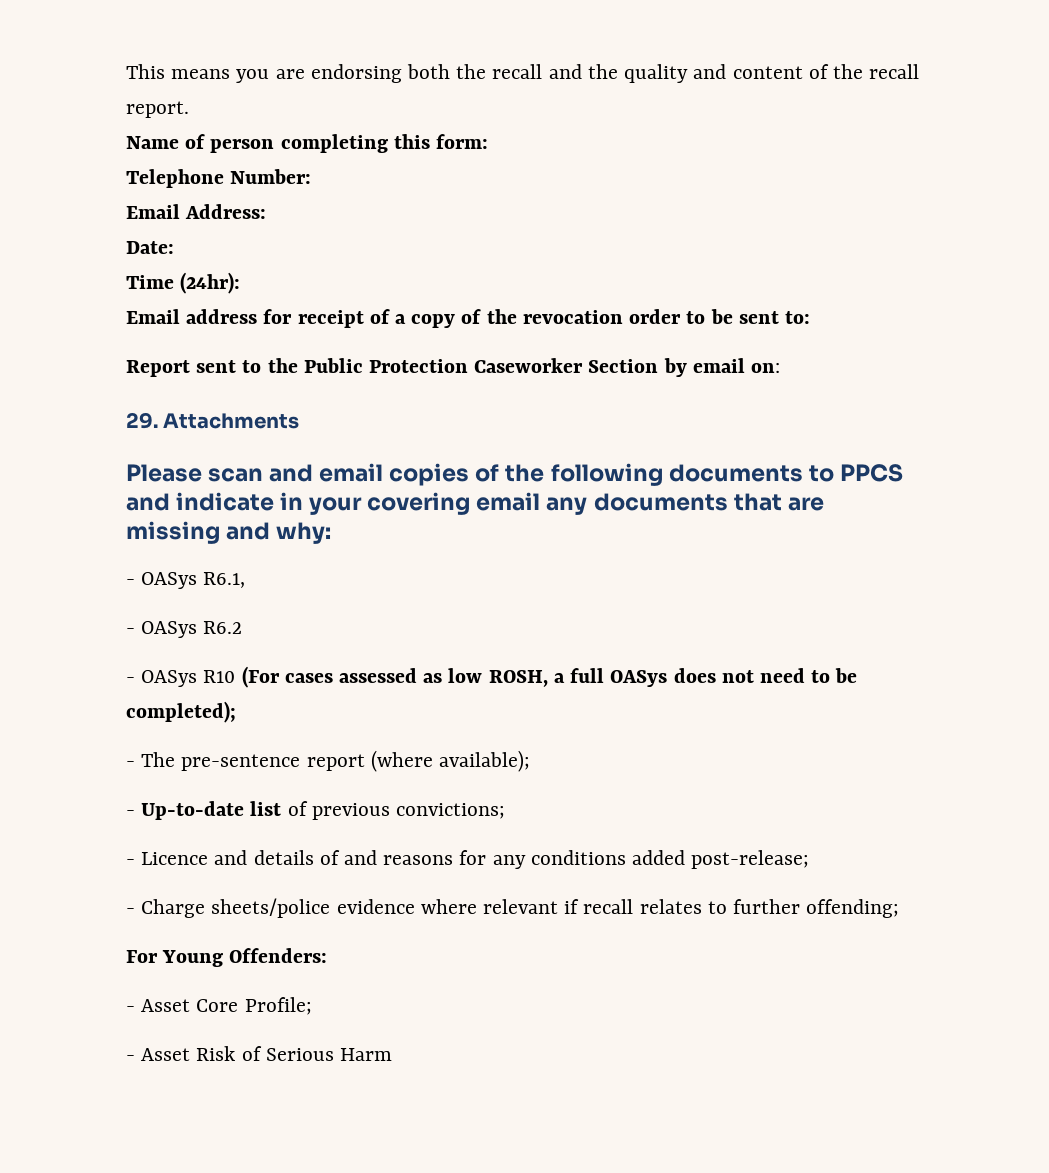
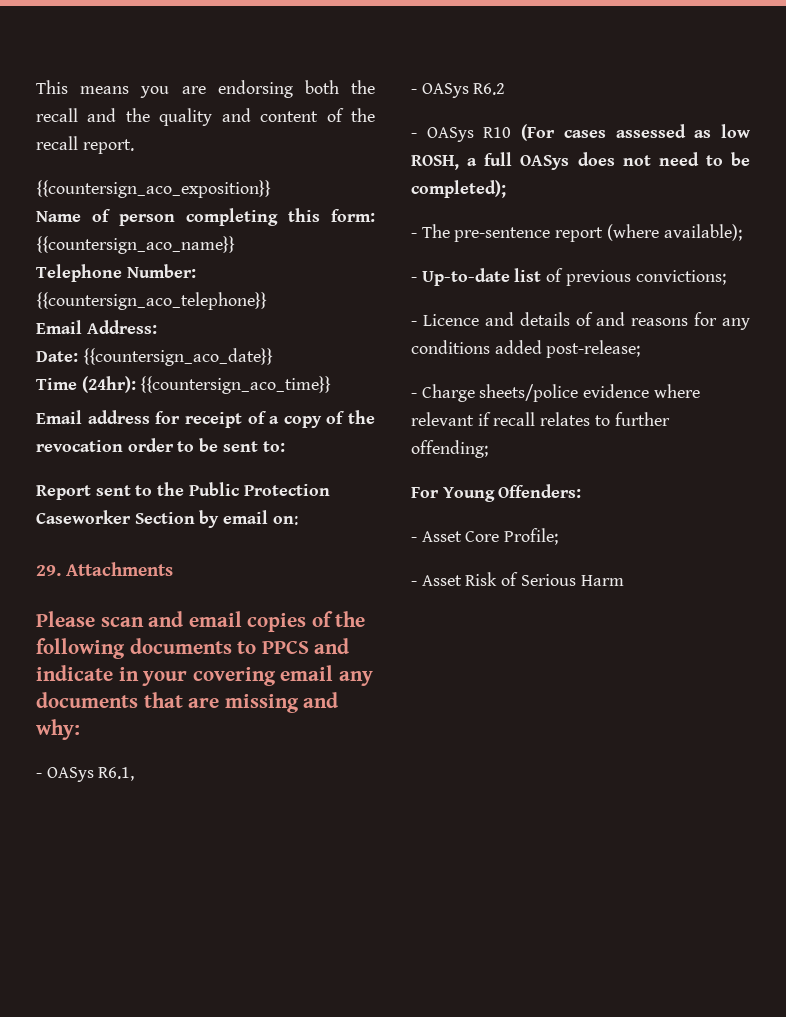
(189, 109) none -> [36,180,271,198] // {{countersign_aco_exposition}}
(489, 141) none -> [36,236,235,254] {{countersign_aco_name}}
(312, 176) none -> [36,292,267,310] {{countersign_aco_telephone}}
(174, 247) none -> [82,348,273,366] {{countersign_aco_date}}
(241, 283) none -> [140,376,332,394] {{countersign_aco_time}}

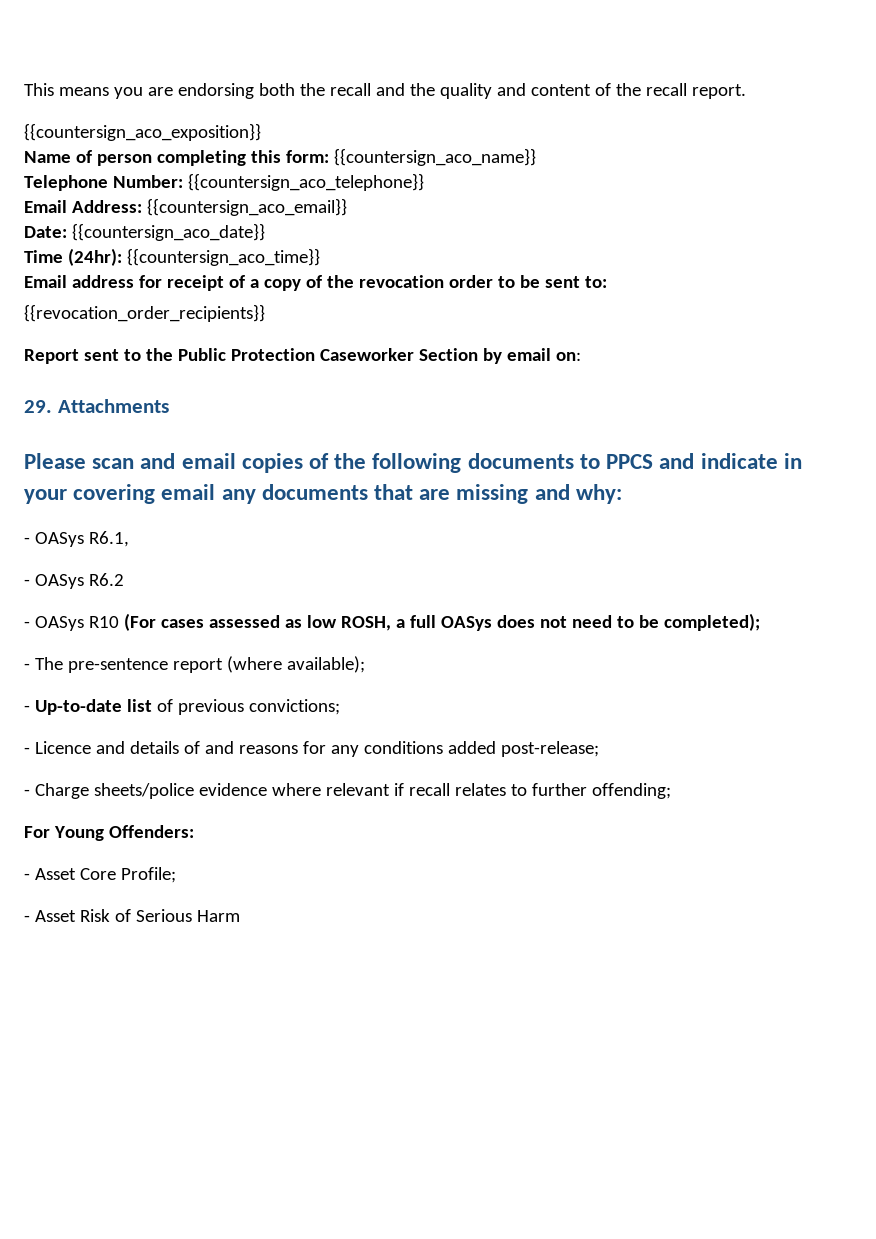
(157, 327) none -> [146,198,347,216] {{countersign_aco_email}}
(285, 446) none -> [24,304,265,322] // {{revocation_order_recipients}}

